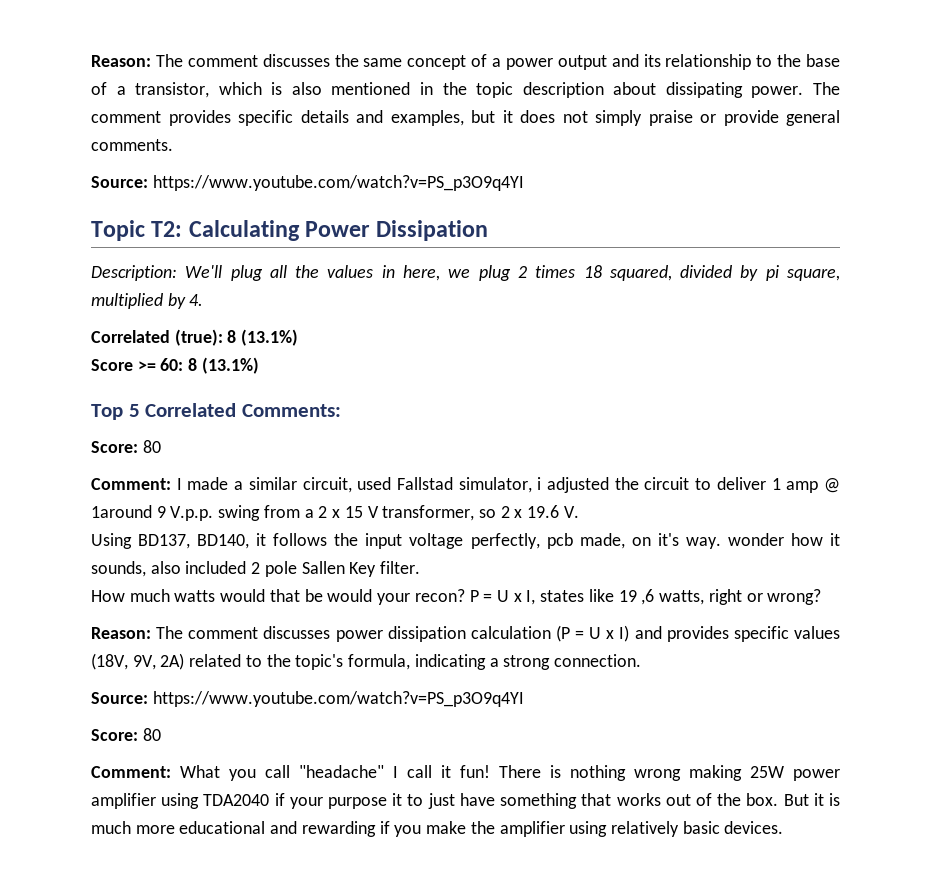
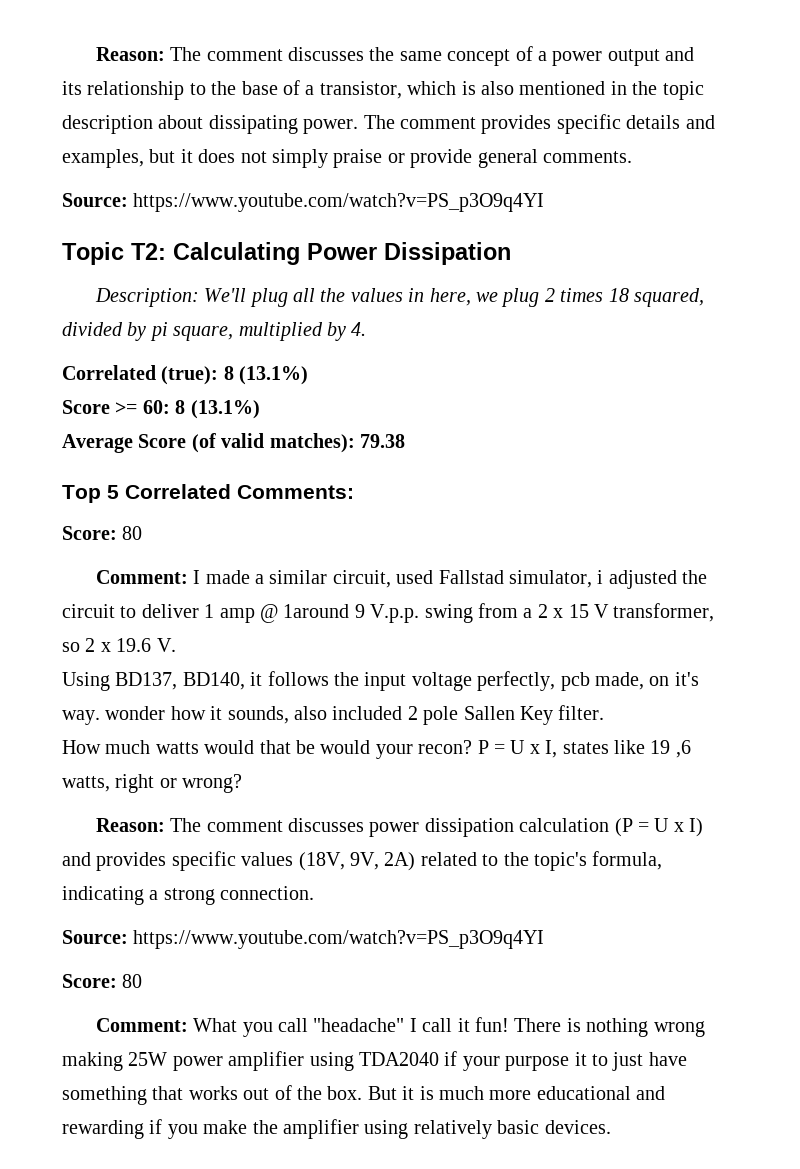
(259, 365) none -> [62,433,405,453] // Average Score (of valid matches): 79.38

